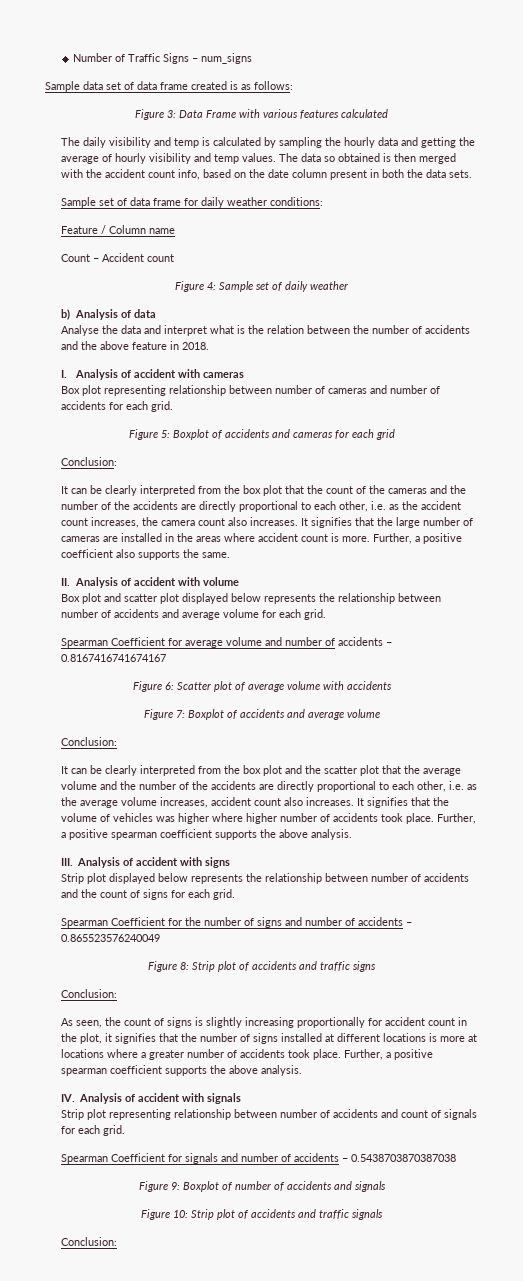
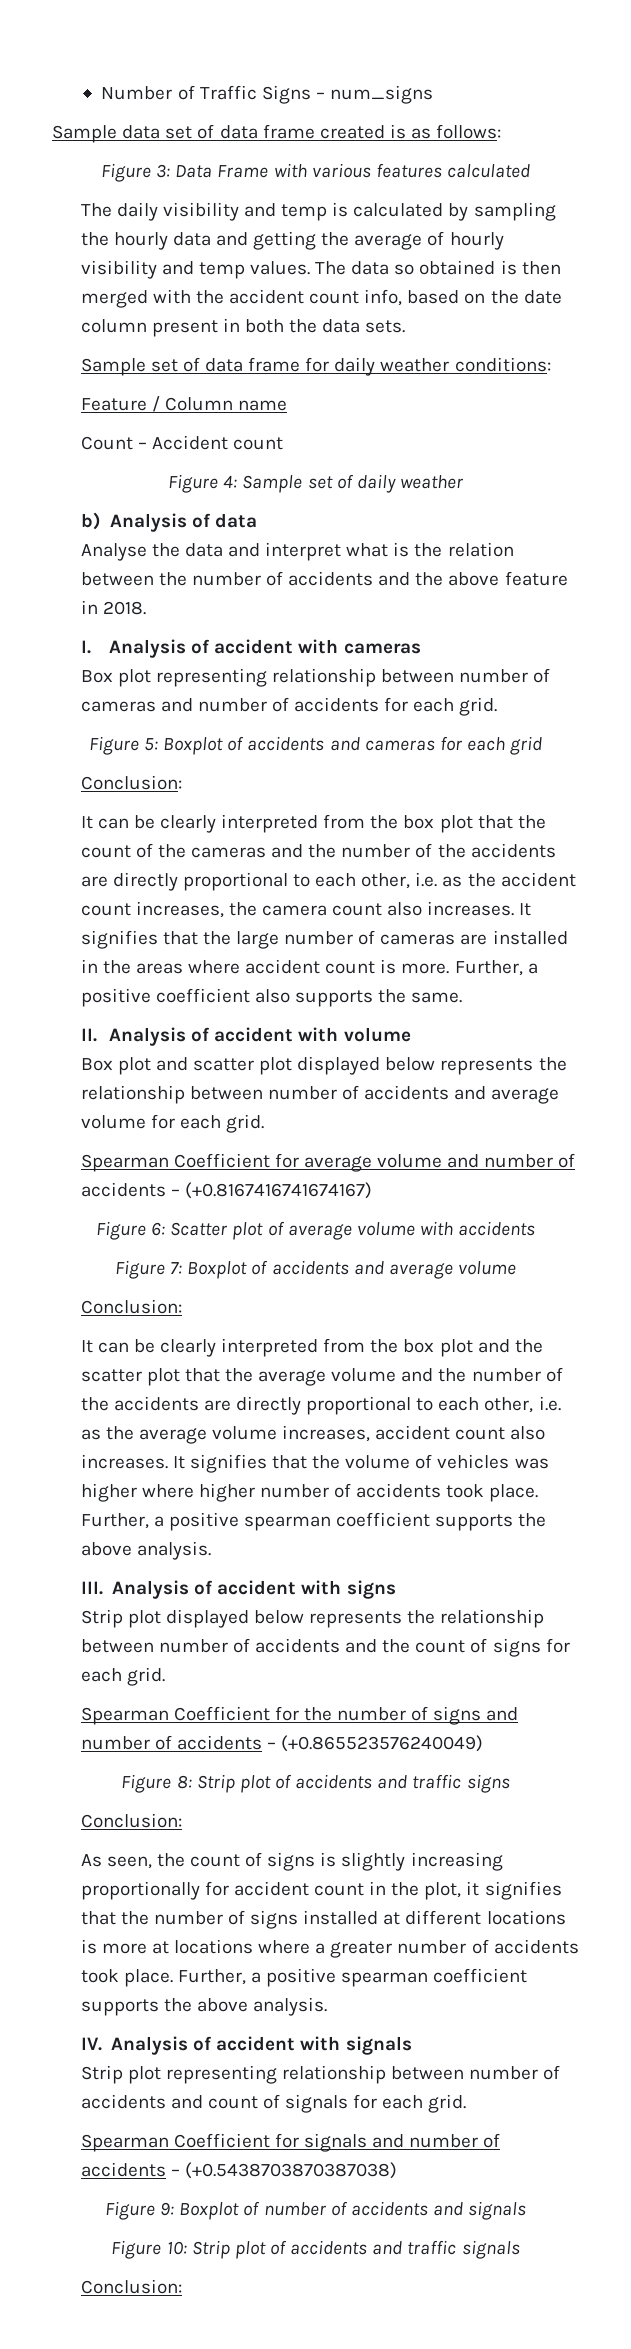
[60,654,166,662] 0.8167416741674167 -> [184,1182,372,1199] (+0.8167416741674167)
[60,934,160,942] 0.865523576240049 -> [281,1735,484,1752] (+0.865523576240049)
[350,1154,456,1162] 0.5438703870387038 -> [184,2162,397,2179] (+0.5438703870387038)

